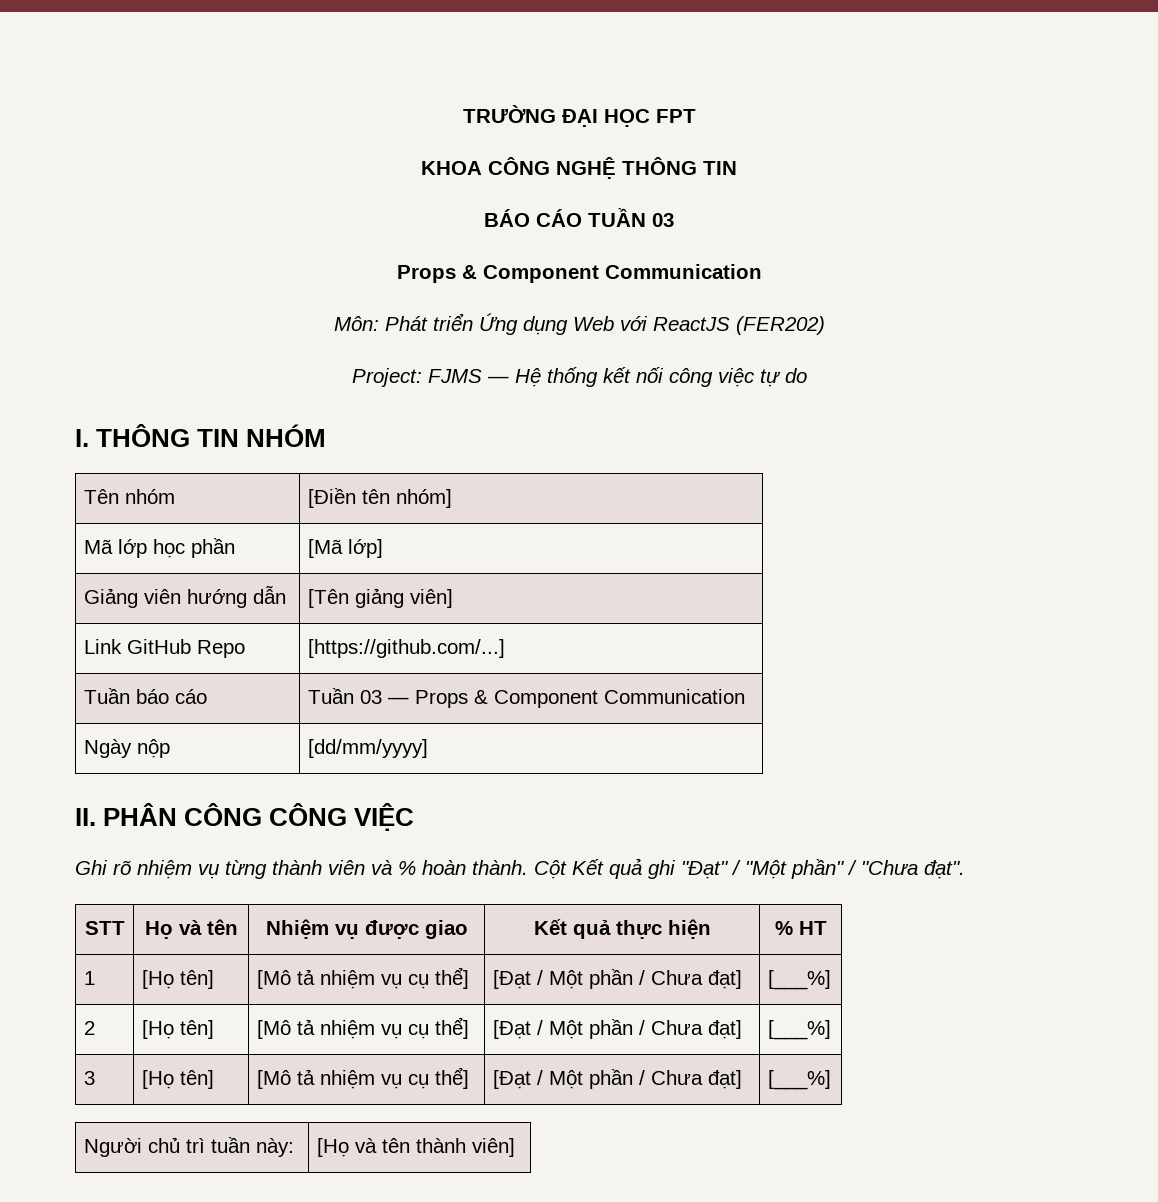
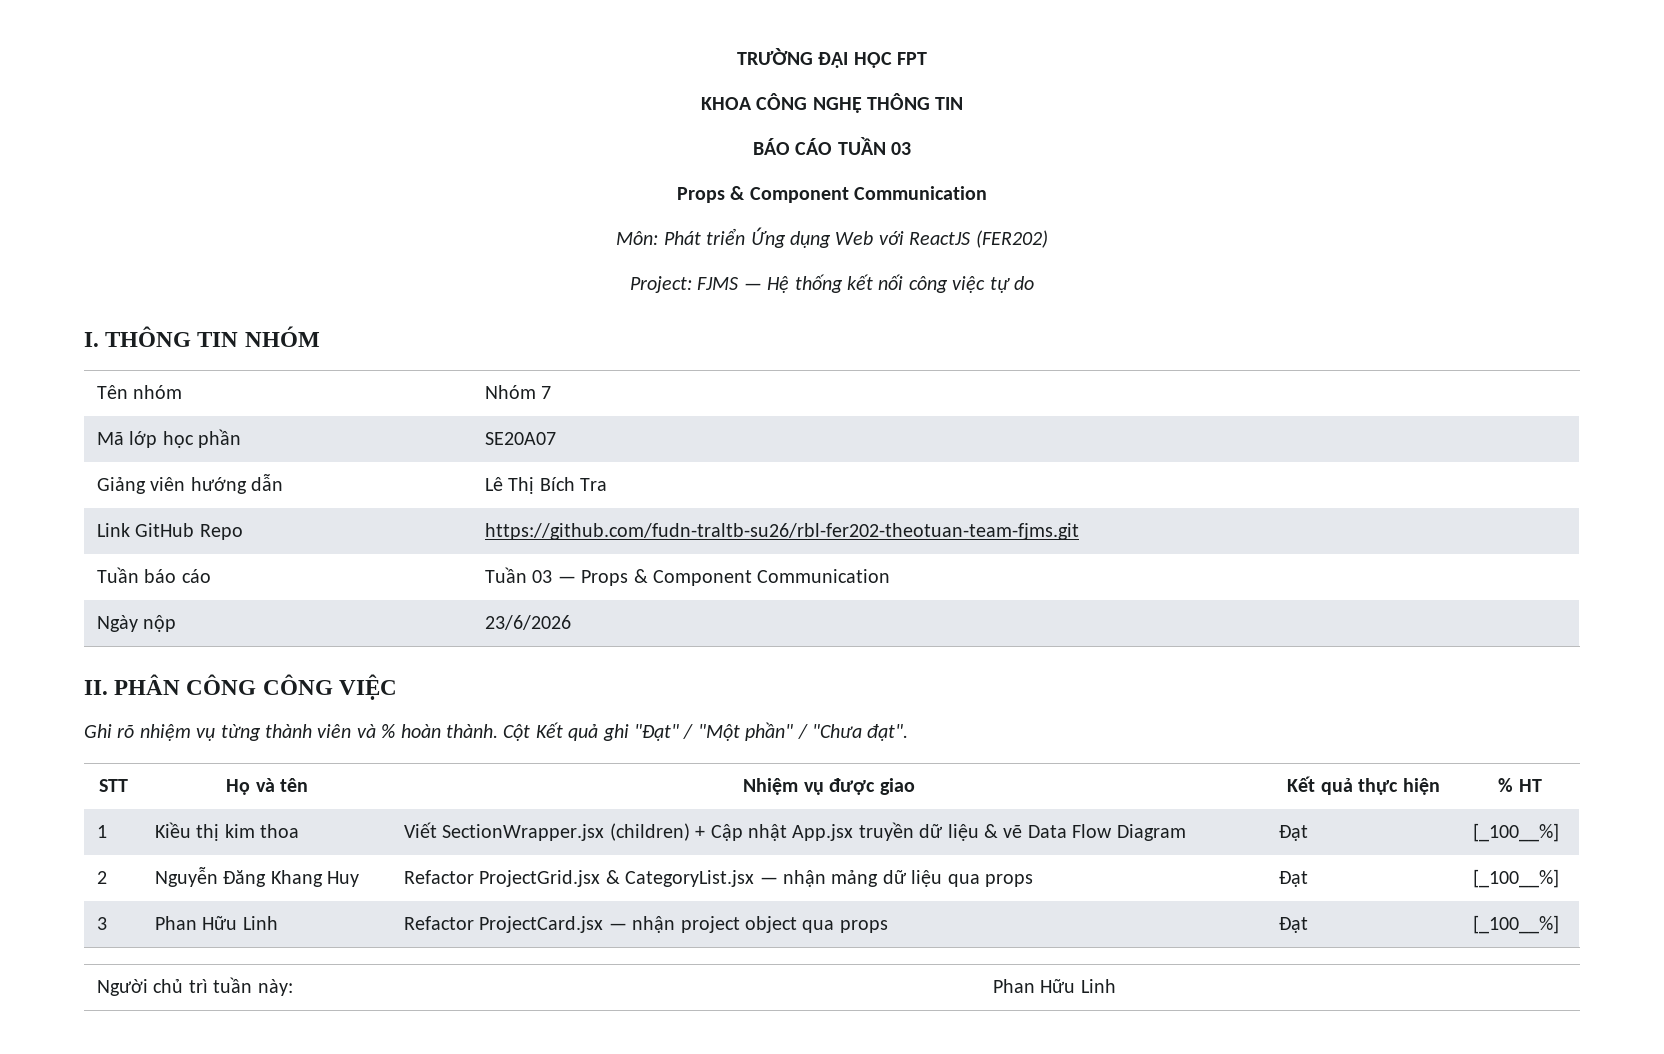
[307,488,452,508] [Điền tên nhóm] -> [484,385,552,399] Nhóm 7
[307,539,383,558] [Mã lớp] -> [484,432,556,445] SE20A07
[307,588,453,608] [Tên giảng viên] -> [484,477,608,494] Lê Thị Bích Tra
[307,639,505,658] [https://github.com/...] -> [484,523,1079,540] https://github.com/fudn-traltb-su26/rbl-fer202-theotuan-team-fjms.git
[307,739,428,758] [dd/mm/yyyy] -> [484,615,571,630] 23/6/2026
[141,970,214,989] [256,967,469,989] [492,969,742,989] [767,970,831,990] [83,1021,95,1035] [141,1020,214,1039] [256,1017,469,1039] [492,1019,742,1039] [767,1020,831,1040] [83,1071,95,1085] [141,1070,214,1089] [256,1067,469,1089] [492,1069,742,1089] [767,1070,831,1090] [Họ tên] | [Mô tả nhiệm vụ cụ thể] | [Đạt / Một phần / Chưa đạt] | [___%] // 2 | [Họ tên] | [Mô tả nhiệm vụ cụ thể] | [Đạt / Một phần / Chưa đạt] | [___%] // 3 | [Họ tên] | [Mô tả nhiệm vụ cụ thể] | [Đạt / Một phần / Chưa đạt] | [___%] -> [154,822,300,841] [403,822,1186,841] [1278,825,1308,841] [1472,823,1559,842] [96,871,107,884] [154,867,360,887] [403,870,1033,887] [1278,871,1308,887] [1472,869,1559,888] [96,917,107,930] [154,916,278,930] [403,916,888,933] [1278,917,1308,933] [1472,915,1559,934] Kiều thị kim thoa | Viết SectionWrapper.jsx (children) + Cập nhật App.jsx truyền dữ liệu & vẽ Data Flow Diagram | Đạt | [_100__%] // 2 | Nguyễn Đăng Khang Huy | Refactor ProjectGrid.jsx & CategoryList.jsx — nhận mảng dữ liệu qua props | Đạt | [_100__%] // 3 | Phan Hữu Linh | Refactor ProjectCard.jsx — nhận project object qua props | Đạt | [_100__%]
[316,1138,515,1157] [Họ và tên thành viên] -> [992,979,1116,993] Phan Hữu Linh

